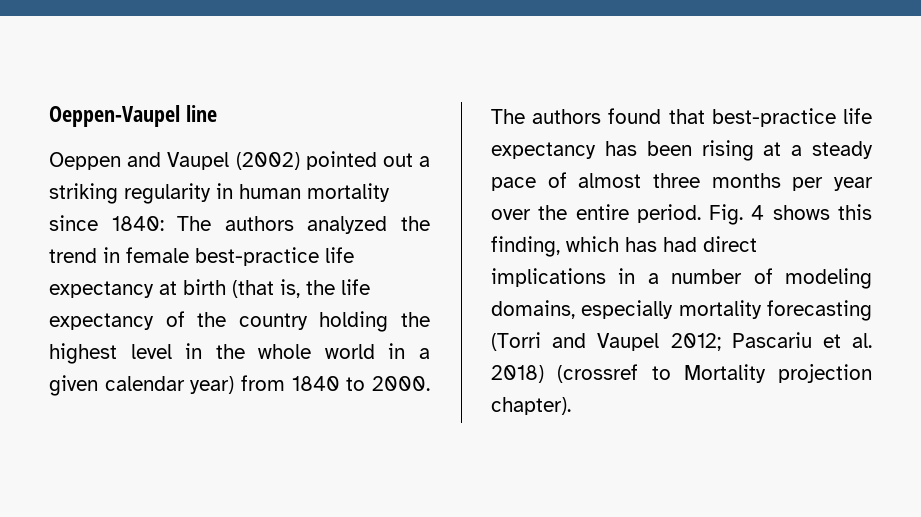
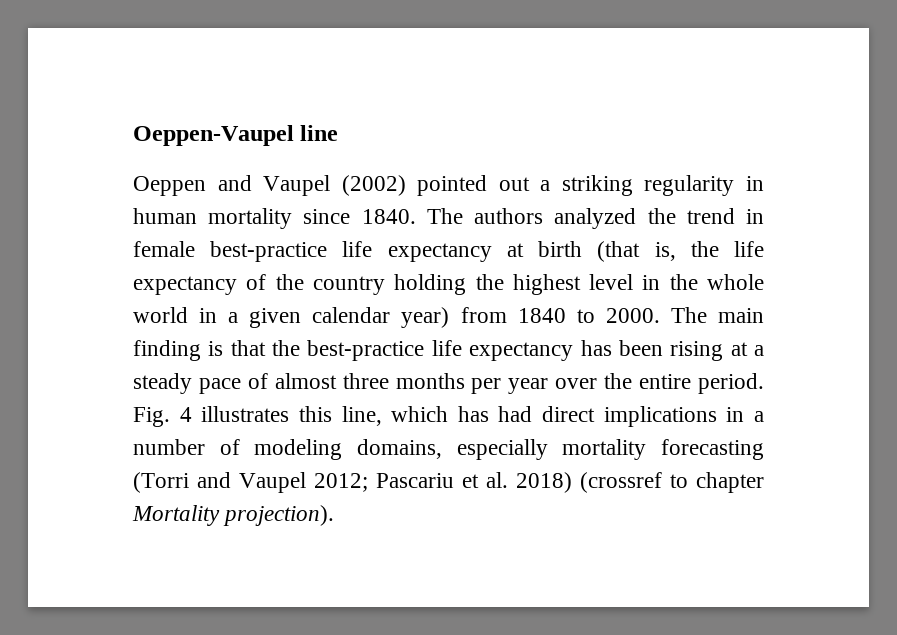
[111,216,164,231] 1840: -> [361,209,416,224] 1840.
[532,108,705,124] authors found that -> [718,308,764,323] [133,340,301,361] main finding is that the
[772,204,872,220] [491,236,560,257] shows this finding, -> [201,406,382,426] illustrates this line,
[683,364,872,383] [491,397,571,415] Mortality projection chapter). -> [696,472,764,493] [132,505,335,526] chapter Mortality projection).

